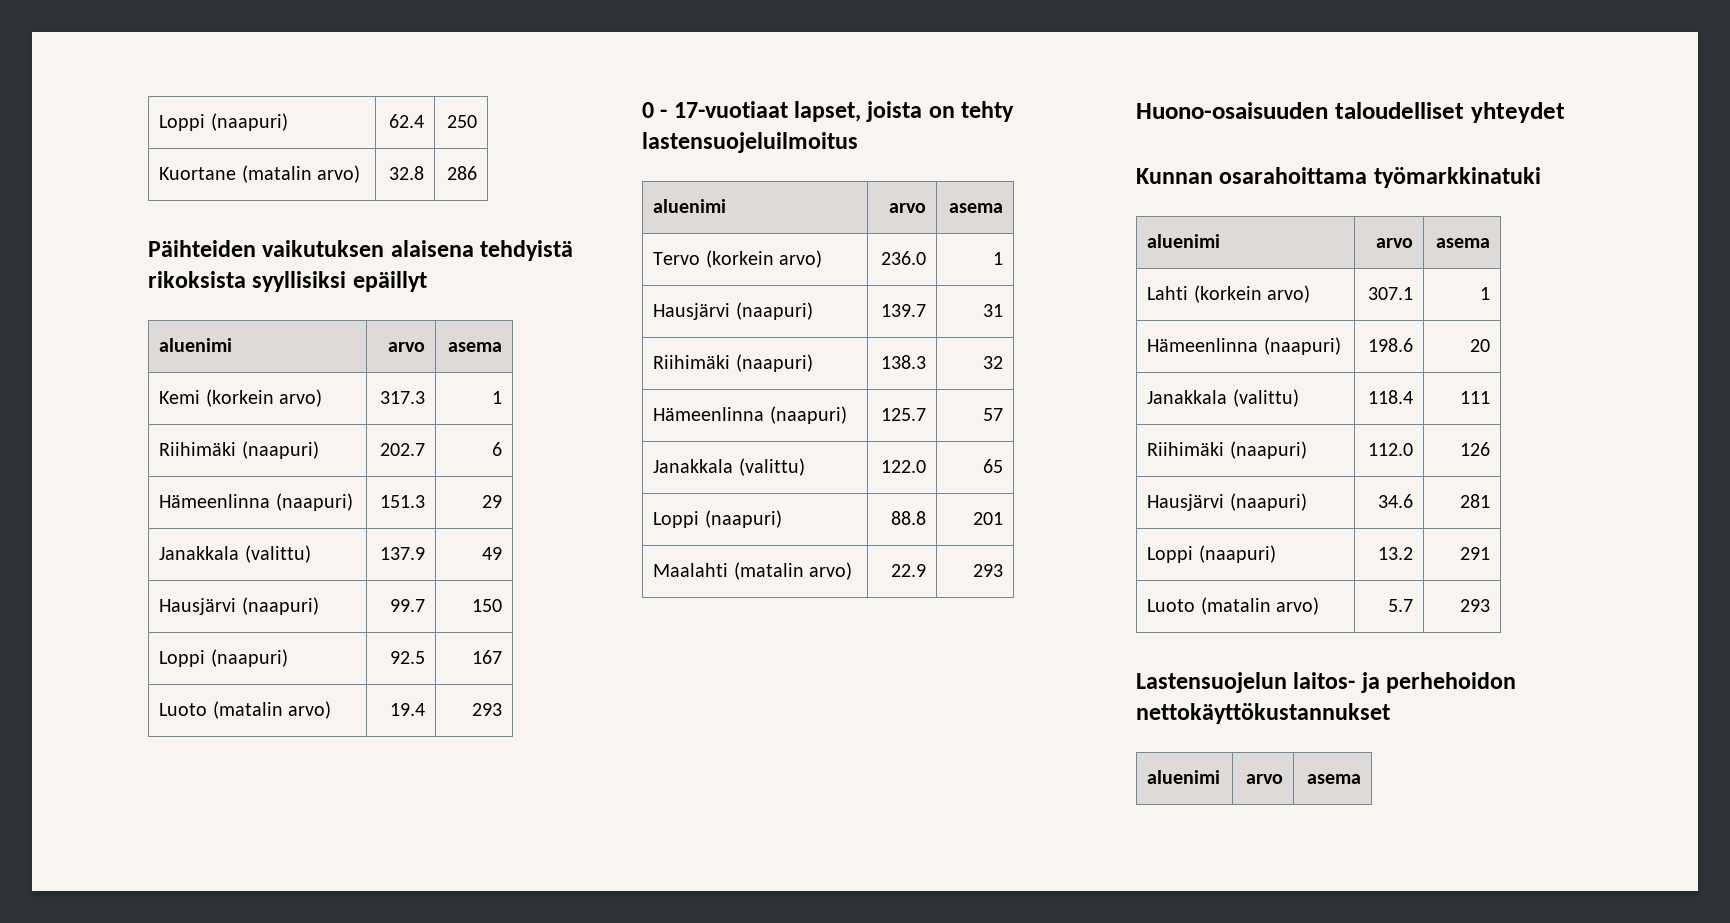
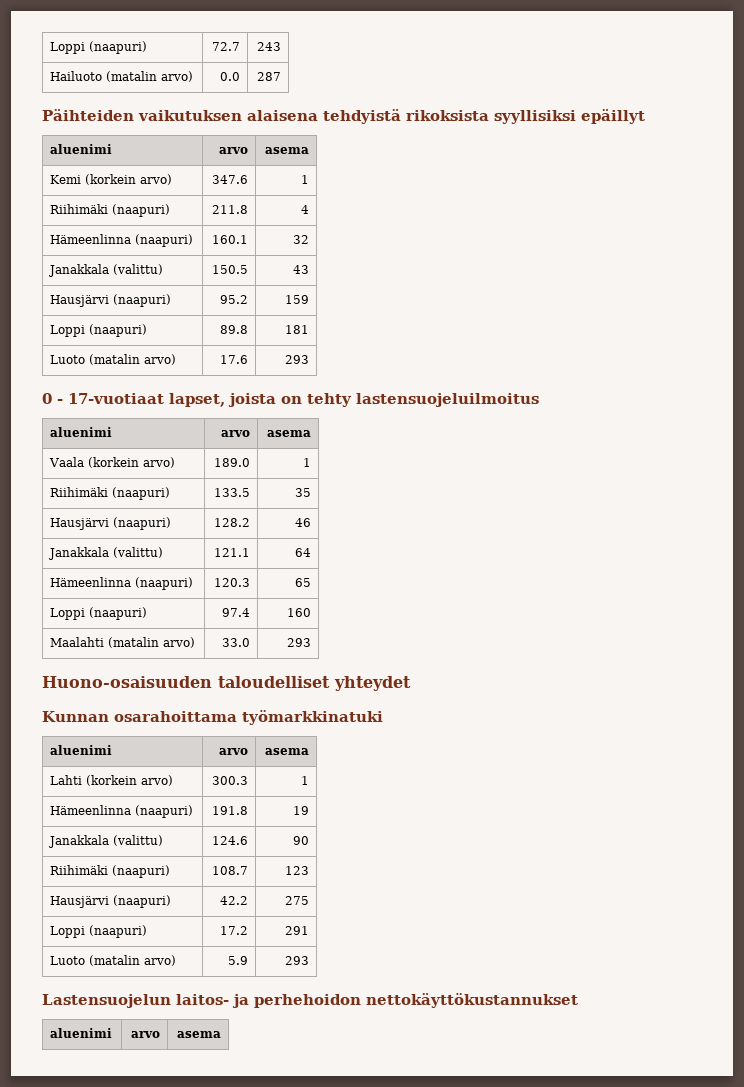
[159,113,288,131] [388,114,424,128] [446,115,477,128] [159,165,360,183] [388,166,424,180] [446,166,477,180] Loppi (naapuri) | 62.4 | 250 // Kuortane (matalin arvo) | 32.8 | 286 -> [50,41,148,54] [211,42,240,51] [256,42,281,51] [50,71,194,82] [219,72,240,81] [256,72,281,81] Loppi (naapuri) | 72.7 | 243 // Hailuoto (matalin arvo) | 0.0 | 287
[379,391,425,404] [491,391,502,404] [159,441,319,459] [379,443,425,456] [491,442,502,456] [159,493,353,511] [379,495,425,508] [481,495,502,508] [159,545,311,563] [379,547,425,560] [481,547,502,560] [159,597,319,615] [389,599,425,612] [471,599,502,612] [159,649,288,667] [389,651,425,664] [471,650,502,664] [159,701,331,719] [389,703,425,716] 317.3 | 1 // Riihimäki (naapuri) | 202.7 | 6 // Hämeenlinna (naapuri) | 151.3 | 29 // Janakkala (valittu) | 137.9 | 49 // Hausjärvi (naapuri) | 99.7 | 150 // Loppi (naapuri) | 92.5 | 167 // Luoto (matalin arvo) | 19.4 -> [211,175,248,184] [300,175,309,184] [50,204,171,217] [211,205,248,214] [300,205,309,214] [50,234,194,247] [211,235,248,244] [292,235,309,244] [48,264,164,277] [211,265,248,274] [292,265,309,274] [50,294,172,307] [219,295,248,304] [284,295,309,304] [50,324,148,337] [219,325,248,334] [284,325,309,334] [50,354,177,365] [219,355,248,364] 347.6 | 1 // Riihimäki (naapuri) | 211.8 | 4 // Hämeenlinna (naapuri) | 160.1 | 32 // Janakkala (valittu) | 150.5 | 43 // Hausjärvi (naapuri) | 95.2 | 159 // Loppi (naapuri) | 89.8 | 181 // Luoto (matalin arvo) | 17.6
[653,250,822,268] [880,251,926,265] [992,252,1003,265] [653,302,813,320] [880,304,926,317] [982,304,1003,317] [653,354,813,372] [880,355,926,369] [982,356,1003,369] [653,406,847,424] [880,408,926,421] [982,408,1003,421] [653,458,805,476] [880,460,926,473] Tervo (korkein arvo) | 236.0 | 1 // Hausjärvi (naapuri) | 139.7 | 31 // Riihimäki (naapuri) | 138.3 | 32 // Hämeenlinna (naapuri) | 125.7 | 57 // Janakkala (valittu) | 122.0 -> [49,457,175,468] [213,458,250,467] [302,458,311,467] [50,487,171,500] [213,488,250,497] [294,488,311,497] [50,517,172,530] [213,518,250,527] [294,518,311,527] [48,547,164,560] [213,548,250,557] [294,548,311,557] [50,577,194,590] [213,578,250,587] Vaala (korkein arvo) | 189.0 | 1 // Riihimäki (naapuri) | 133.5 | 35 // Hausjärvi (naapuri) | 128.2 | 46 // Janakkala (valittu) | 121.1 | 64 // Hämeenlinna (naapuri) | 120.3
[890,511,926,525] [972,512,1003,525] 88.8 | 201 -> [221,608,250,617] [286,608,311,617] 97.4 | 160
[890,564,926,577] 22.9 -> [221,638,250,647] 33.0
[1367,287,1413,300] 307.1 -> [211,776,248,785] 300.3
[1367,338,1413,352] [1469,339,1490,352] [1147,389,1299,407] [1367,390,1413,404] [1459,391,1490,404] [1147,441,1307,459] [1367,443,1413,456] [1459,442,1490,456] [1147,493,1307,511] [1377,494,1413,508] [1459,494,1490,508] [1147,545,1276,563] [1377,547,1413,560] 198.6 | 20 // Janakkala (valittu) | 118.4 | 111 // Riihimäki (naapuri) | 112.0 | 126 // Hausjärvi (naapuri) | 34.6 | 281 // Loppi (naapuri) | 13.2 -> [211,806,248,815] [292,806,309,815] [48,835,164,848] [211,836,248,845] [292,836,309,845] [50,865,171,878] [211,866,248,875] [284,866,309,875] [50,895,172,908] [219,896,248,905] [284,896,309,905] [50,925,148,938] [219,926,248,935] 191.8 | 19 // Janakkala (valittu) | 124.6 | 90 // Riihimäki (naapuri) | 108.7 | 123 // Hausjärvi (naapuri) | 42.2 | 275 // Loppi (naapuri) | 17.2
[1387,599,1413,612] 5.7 -> [227,956,248,965] 5.9

